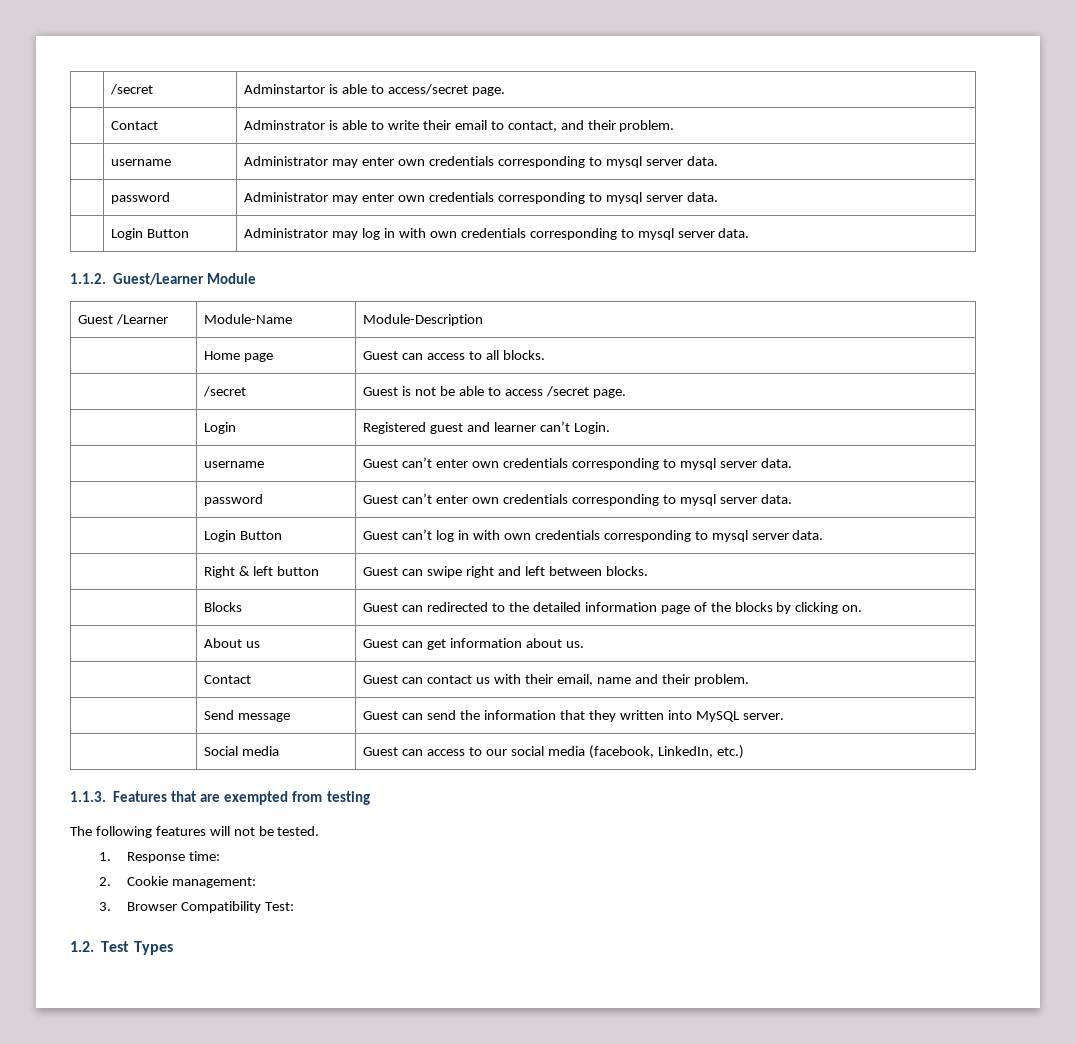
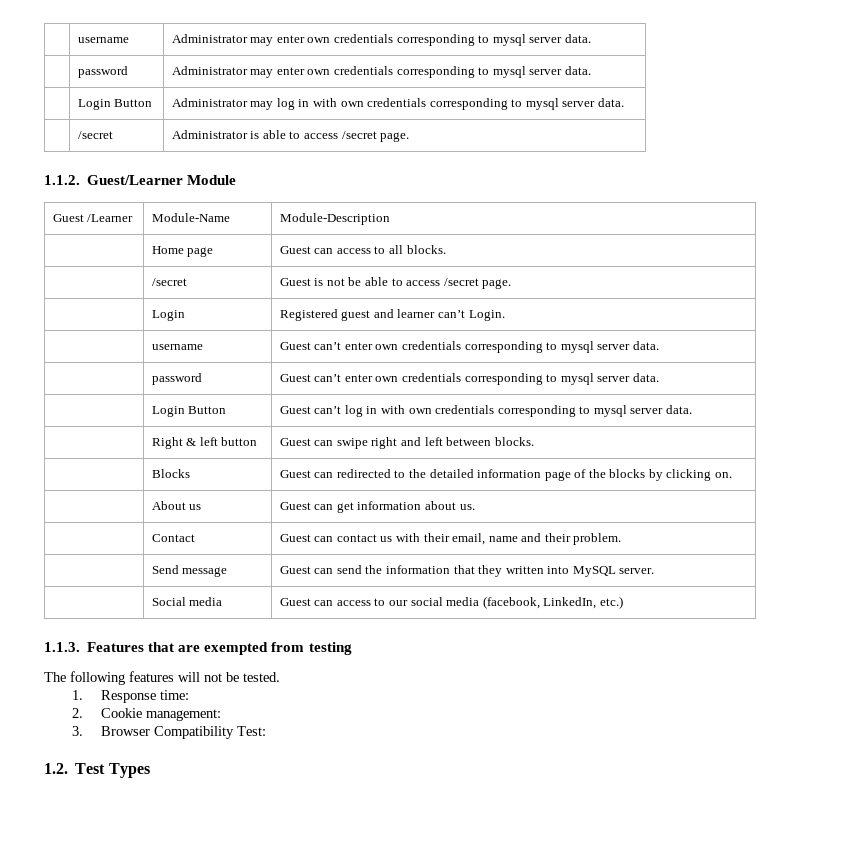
[110,84,154,95] [244,84,505,96] [111,121,159,130] [244,120,675,132] | /secret | Adminstartor is able to access/secret page. // | Contact | Adminstrator is able to write their email to contact, and their problem. // -> (77, 40) none
(750, 233) none -> [77,131,113,139] [171,130,410,142] // | /secret | Administrator is able to access /secret page.

